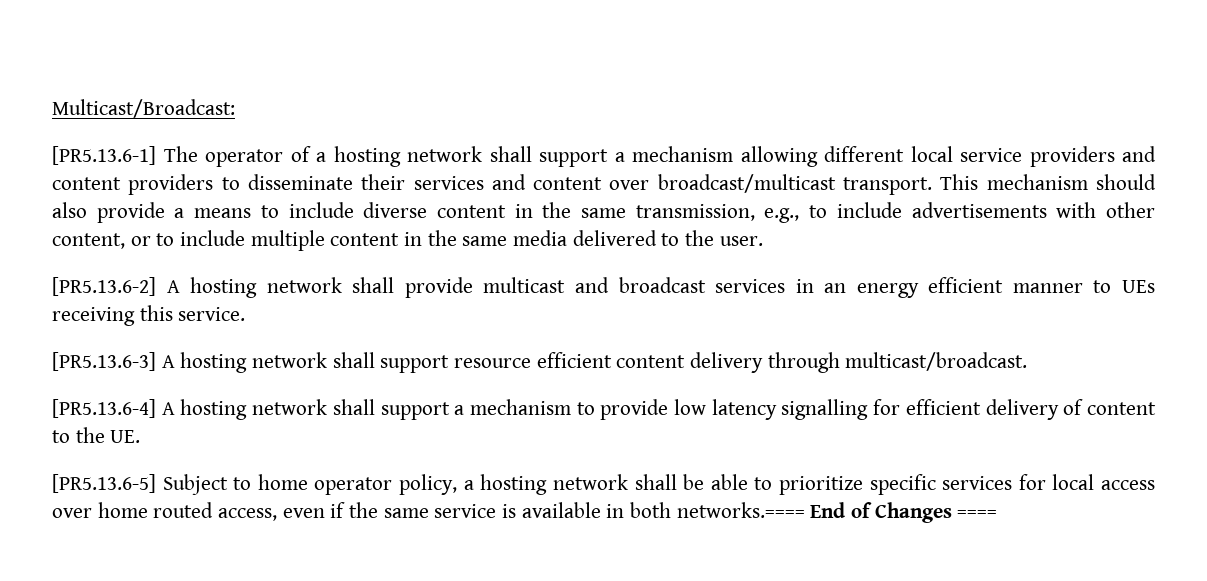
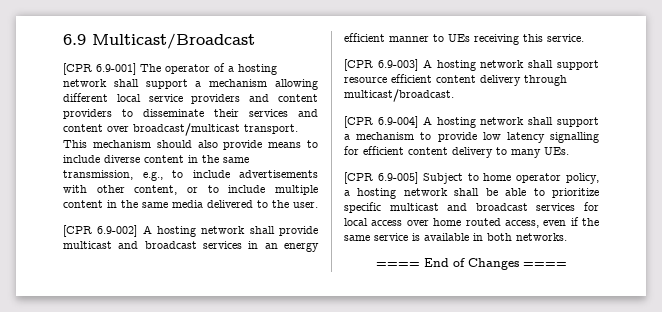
[52,99,235,118] [52,146,156,165] Multicast/Broadcast: // [PR5.13.6-1] -> [63,33,255,49] [63,63,136,75] 6.9 Multicast/Broadcast // [CPR 6.9-001]
[174,208,185,218] a -> (263, 145) none
[52,277,156,296] [PR5.13.6-2] -> [63,225,138,237] [CPR 6.9-002]
[52,352,156,371] [PR5.13.6-3] -> [344,59,418,71] [CPR 6.9-003]
[52,399,156,418] [PR5.13.6-4] -> [344,116,418,128] [CPR 6.9-004]
[985,399,1157,420] [52,427,141,443] [52,474,156,493] delivery of content to the UE. // [PR5.13.6-5] -> [408,147,569,158] [344,172,418,184] content delivery to many UEs. // [CPR 6.9-005]
(936, 484) none -> [389,203,528,211] multicast and broadcast
[676,502,805,518] networks.==== -> [516,233,567,241] [376,262,420,267] networks. // ====

